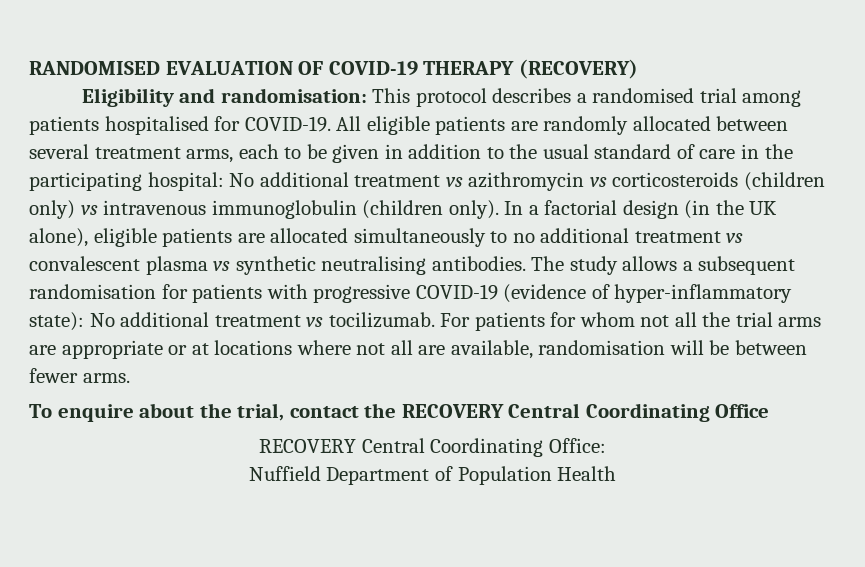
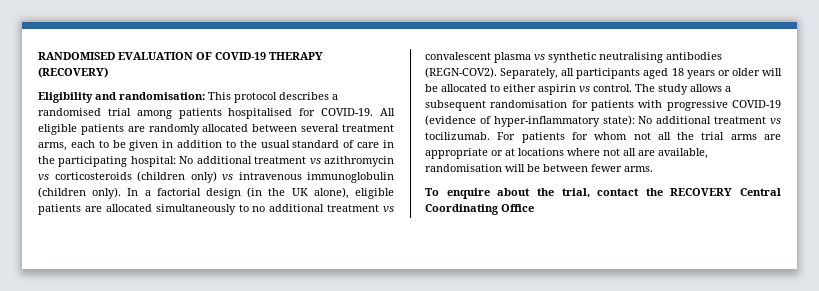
[431,256,526,271] antibodies. -> [666,52,722,60] [425,67,782,79] [425,84,632,95] antibodies (REGN-COV2). Separately, all participants aged 18 years or older will be allocated to either aspirin vs control.
[259,438,606,457] [248,466,617,485] // RECOVERY Central Coordinating Office: // Nuffield Department of Population Health -> (534, 208) none

